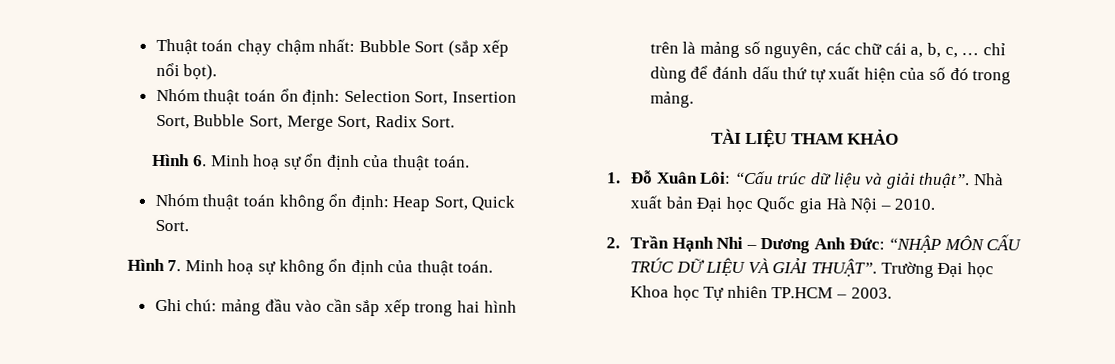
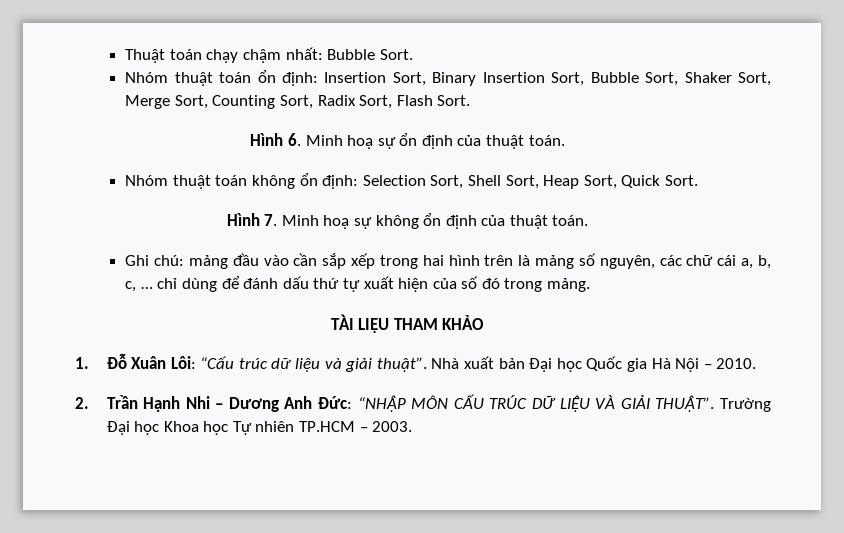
[414,39,510,57] [155,62,218,81] Sort (sắp xếp nổi bọt). -> [379,49,413,60] Sort.
[343,89,449,106] Selection Sort, -> [324,72,477,86] Insertion Sort, Binary
[286,115,418,131] Merge Sort, Radix -> [684,72,771,86] [125,95,433,109] Shaker Sort, Merge Sort, Counting Sort, Radix Sort, Flash
(389, 202) none -> [362,175,539,189] Selection Sort, Shell Sort,

